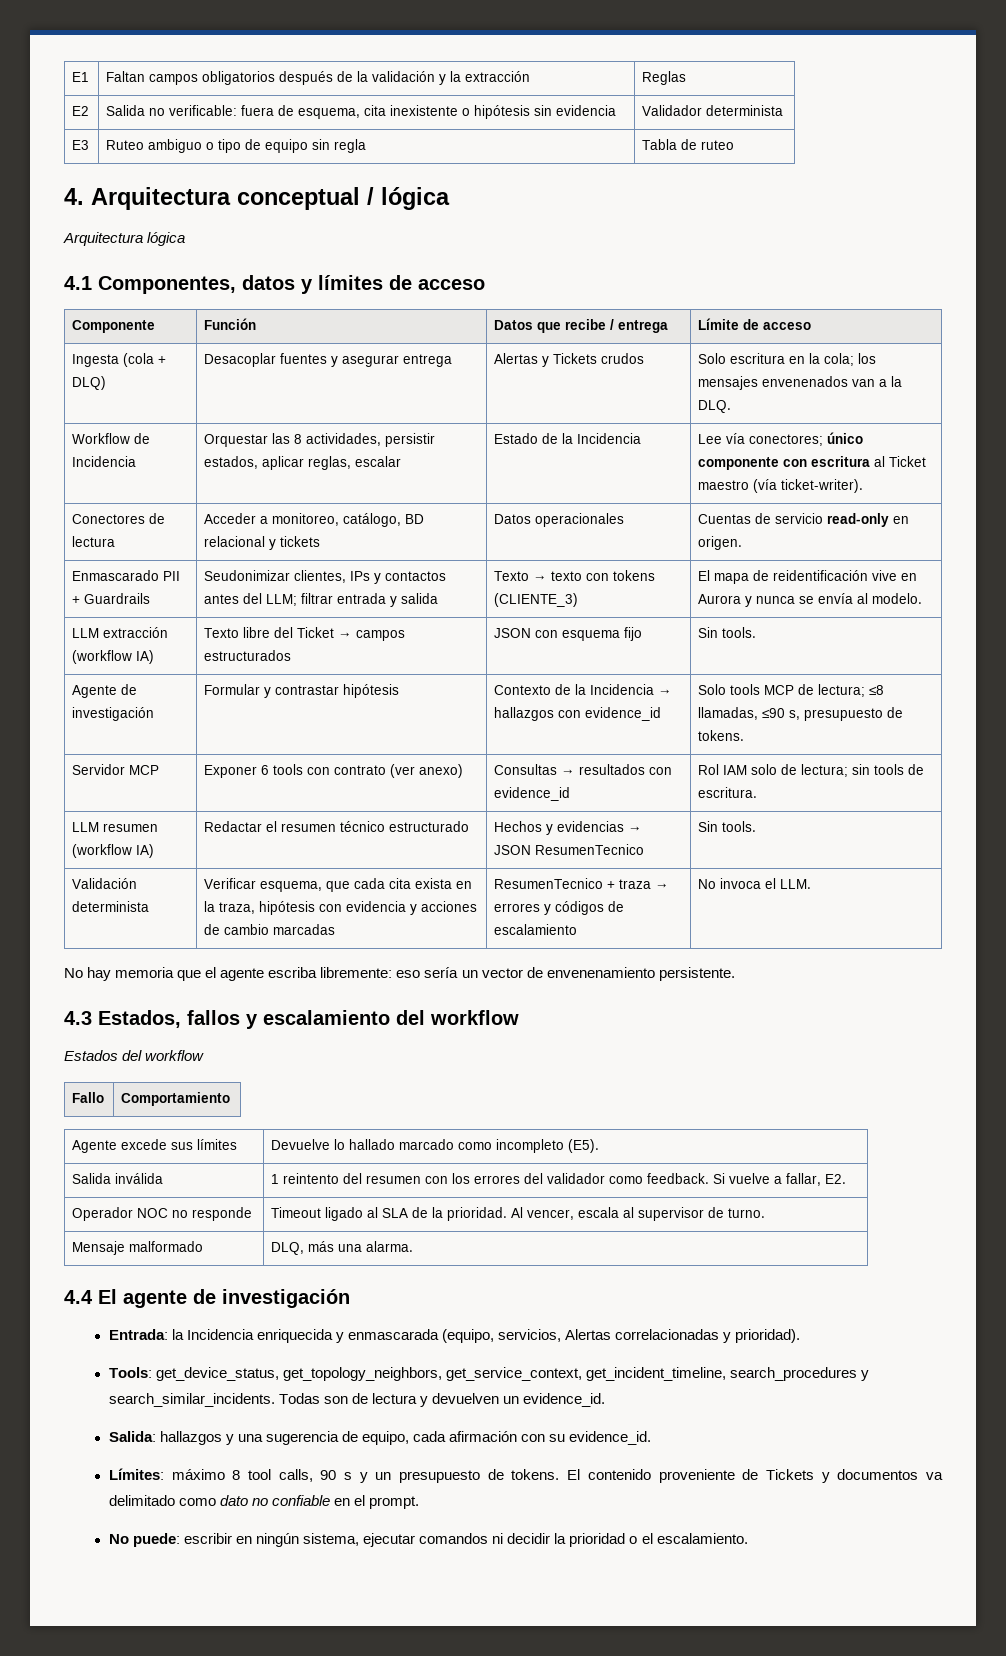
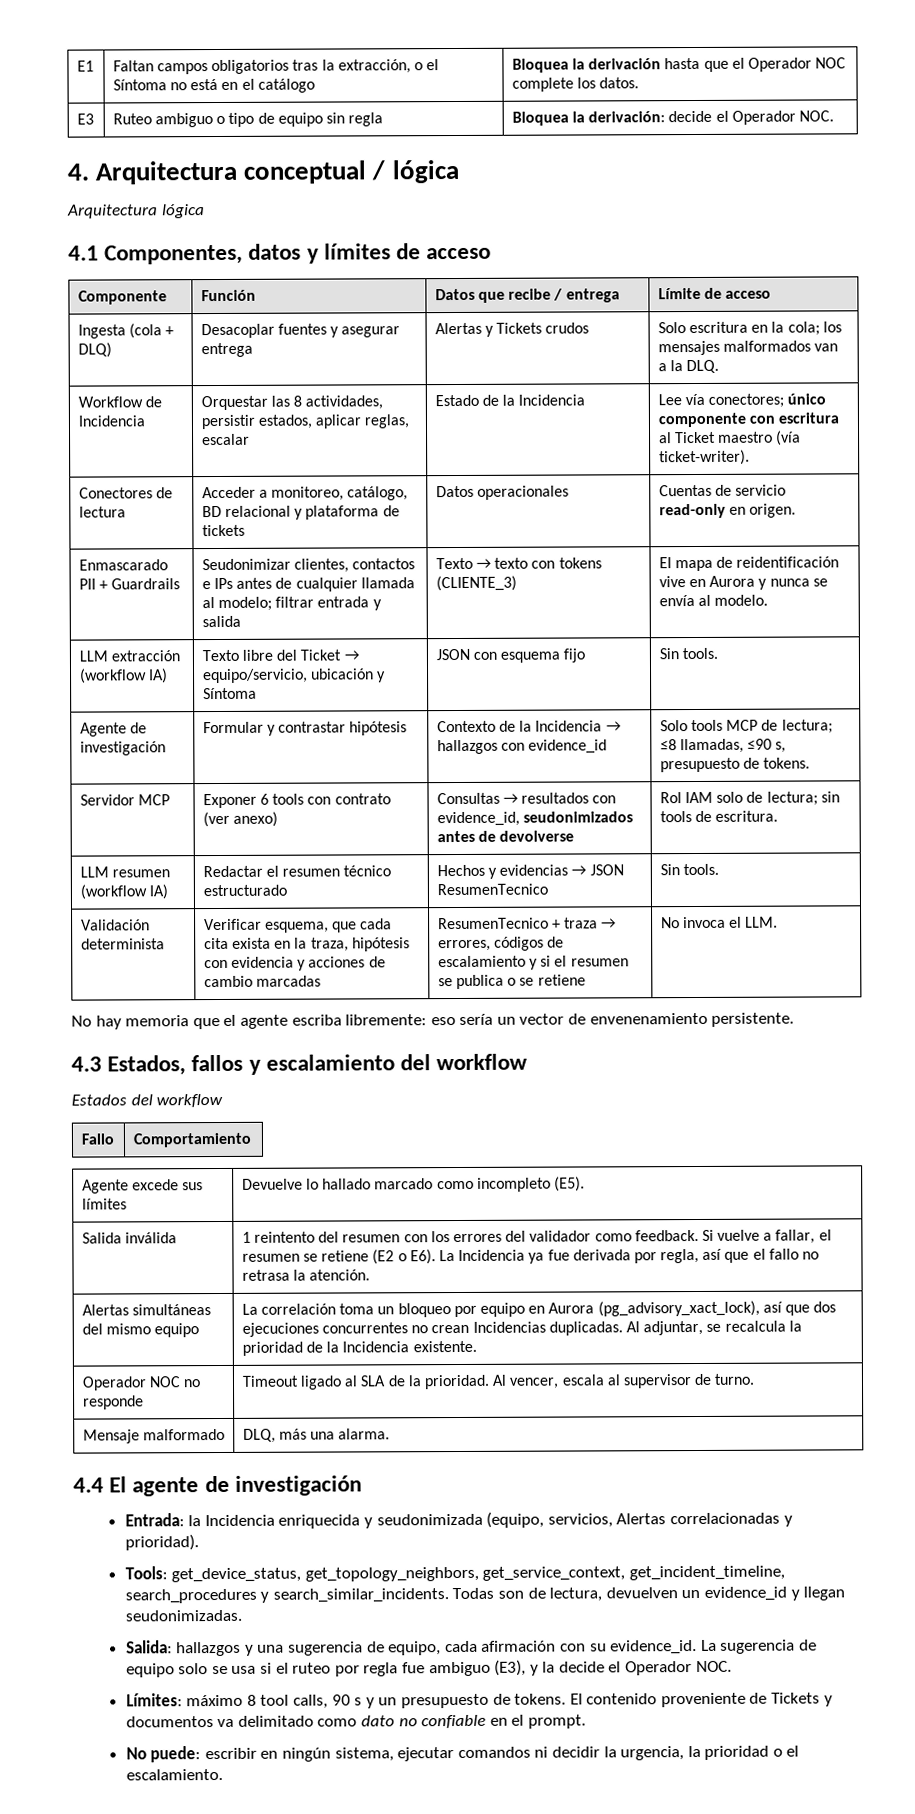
[279,71,531,85] [642,71,687,85] [72,106,90,116] [106,105,617,119] [642,105,784,116] después de la validación y la extracción | Reglas // E2 | Salida no verificable: fuera de esquema, cita inexistente o hipótesis sin evidencia | Validador determinista -> [292,59,440,74] [112,78,315,93] [511,57,847,73] [511,77,640,92] tras la extracción, o el Síntoma no está en el catálogo | Bloquea la derivación hasta que el Operador NOC complete los datos.
[642,139,735,150] Tabla de ruteo -> [511,110,834,126] Bloquea la derivación: decide el Operador NOC.
[762,376,849,387] envenenados -> [723,340,812,352] malformados
(277, 544) none -> [305,505,400,520] plataforma de
[350,571,447,584] [204,593,298,606] IPs y contactos antes del LLM; -> [352,558,416,570] [201,577,415,592] [201,596,273,611] contactos e IPs antes de cualquier llamada al modelo;
[356,630,406,641] [204,650,292,661] campos estructurados -> [202,668,387,684] [202,687,257,700] equipo/servicio, ubicación y Síntoma
[494,787,571,801] evidence_id -> [436,811,634,827] [436,830,575,843] evidence_id, seudonimizados antes de devolverse
[494,903,552,915] errores y -> [437,939,491,952] errores,
(578, 929) none -> [529,955,629,970] [437,974,586,990] y si el resumen se publica o se retiene
[825,1174,847,1184] E2. -> [818,1229,832,1241] [241,1248,819,1265] [241,1269,371,1281] [81,1304,212,1316] [81,1323,200,1338] [241,1300,837,1318] [241,1320,802,1337] [241,1340,477,1356] el resumen se retiene (E2 o E6). La Incidencia ya fue derivada por regla, así que el fallo no retrasa la atención. // Alertas simultáneas del mismo equipo | La correlación toma un bloqueo por equipo en Aurora (pg_advisory_xact_lock), así que dos ejecuciones concurrentes no crean Incidencias duplicadas. Al adjuntar, se recalcula la prioridad de la Incidencia existente.
[348,1329,440,1340] enmascarada -> [376,1513,483,1526] seudonimizada
[372,1393,606,1407] lectura y devuelven un evidence_id. -> [549,1586,846,1602] [124,1609,242,1622] lectura, devuelven un evidence_id y llegan seudonimizadas.
(652, 1438) none -> [700,1639,817,1654] [125,1659,732,1678] La sugerencia de equipo solo se usa si el ruteo por regla fue ambiguo (E3), y la decide el Operador NOC.
(567, 1538) none -> [620,1745,701,1761] urgencia, la

